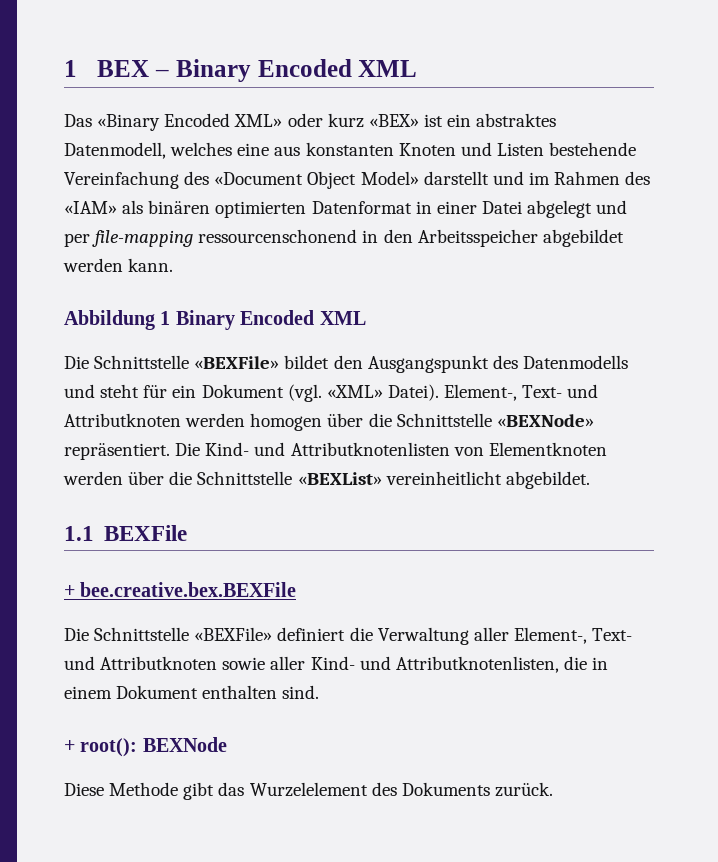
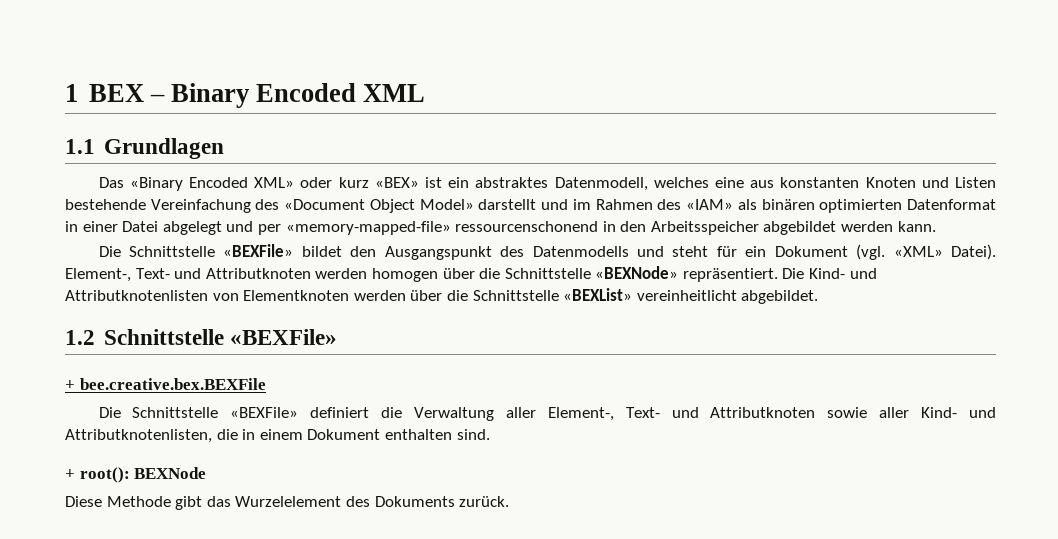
(418, 68) none -> [65,138,224,159] // 1.1 Grundlagen
[92,230,194,247] file-mapping -> [285,221,451,235] «memory-mapped-file»
[64,310,366,330] // Abbildung 1 Binary Encoded XML -> (936, 226) none
[64,525,187,541] 1.1 BEXFile -> [65,329,337,345] 1.2 Schnittstelle «BEXFile»

